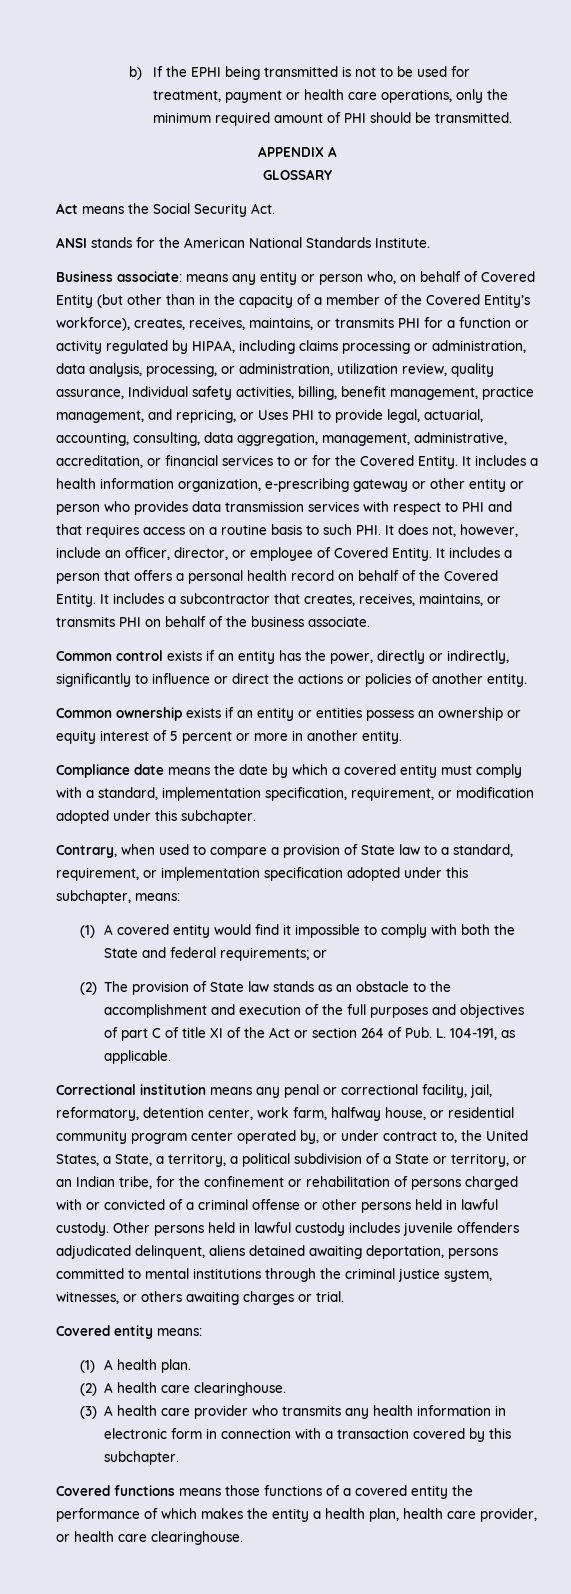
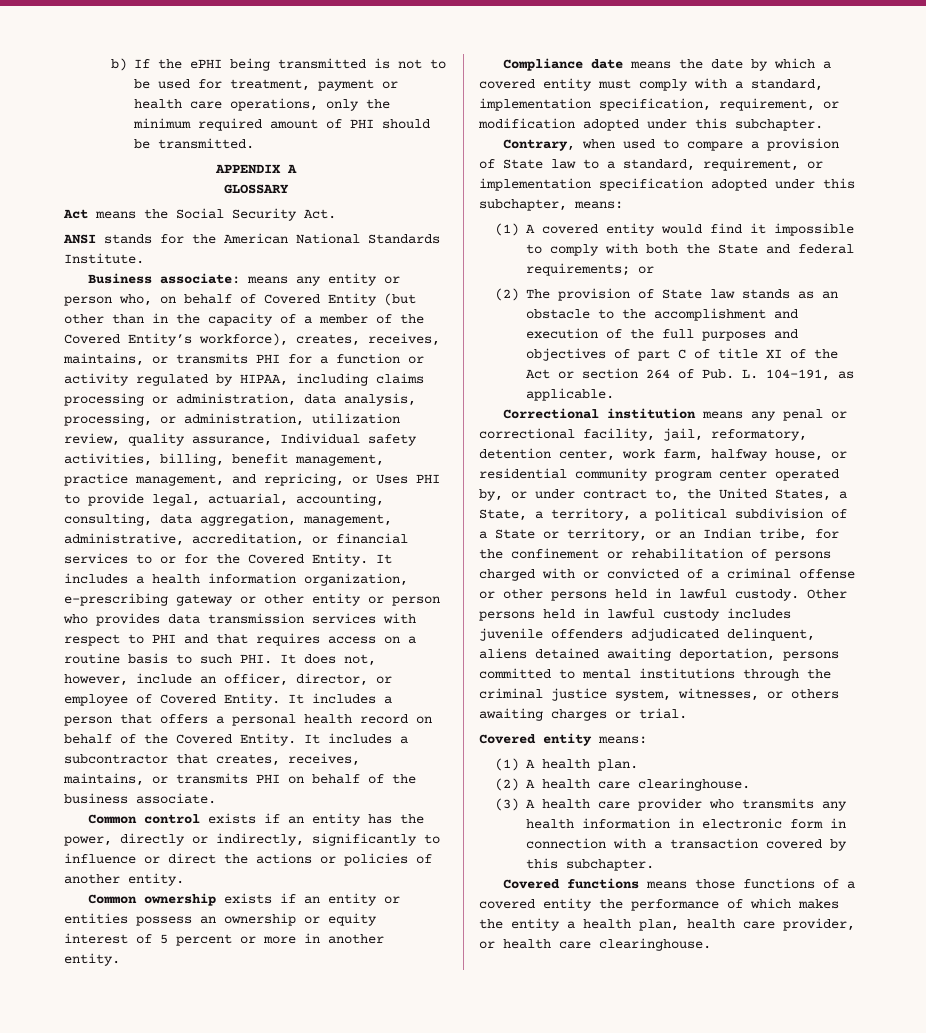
[190,67,221,77] EPHI -> [190,59,223,69] ePHI

